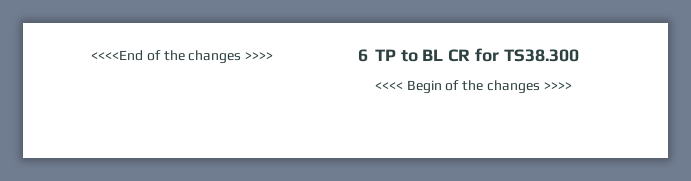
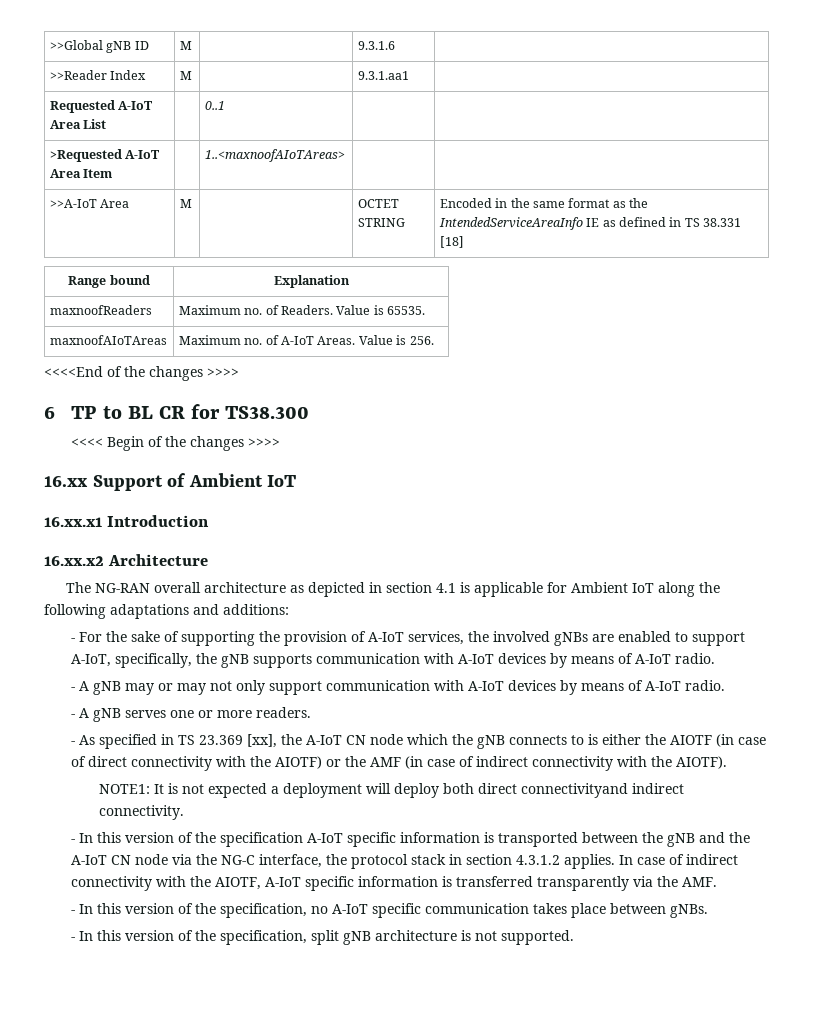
(91, 55) none -> [49,40,149,53] [179,41,192,50] [357,41,395,50] [49,70,147,80] [179,71,192,80] [357,71,409,80] [49,100,154,113] [49,119,107,129] [204,101,225,110] [49,149,161,162] [49,169,113,178] [204,149,345,162] [49,199,130,208] [179,199,192,208] [357,199,399,208] [357,218,405,227] [439,198,649,208] [438,217,742,230] [439,236,464,248] [68,275,150,288] [273,275,350,288] [49,305,152,315] [178,305,426,315] [49,335,167,345] [178,335,434,345] >>Global gNB ID | M | | 9.3.1.6 | // >>Reader Index | M | | 9.3.1.aa1 | // Requested A-IoT Area List | | 0..1 | | // >Requested A-IoT Area Item | | 1..<maxnoofAIoTAreas> | | // >>A-IoT Area | M | | OCTET STRING | Encoded in the same format as the IntendedServiceAreaInfo IE as defined in TS 38.331 [18] // Range bound | Explanation // maxnoofReaders | Maximum no. of Readers. Value is 65535. // maxnoofAIoTAreas | Maximum no. of A-IoT Areas. Value is 256. //
(572, 86) none -> [44,473,297,491] [44,515,210,527] [44,554,209,566] [65,582,720,597] [44,604,289,619] [71,631,746,646] [71,653,716,668] [71,680,726,695] [71,707,312,722] [71,734,767,749] [71,756,728,771] [98,783,684,798] [98,805,184,820] [71,832,751,847] [71,854,739,869] [71,876,718,891] [71,903,709,918] [71,930,575,945] // 16.xx Support of Ambient IoT // 16.xx.x1 Introduction // 16.xx.x2 Architecture // The NG-RAN overall architecture as depicted in section 4.1 is applicable for Ambient IoT along the following adaptations and additions: // - For the sake of supporting the provision of A-IoT services, the involved gNBs are enabled to support A-IoT, specifically, the gNB supports communication with A-IoT devices by means of A-IoT radio. // - A gNB may or may not only support communication with A-IoT devices by means of A-IoT radio. // - A gNB serves one or more readers. // - As specified in TS 23.369 [xx], the A-IoT CN node which the gNB connects to is either the AIOTF (in case of direct connectivity with the AIOTF) or the AMF (in case of indirect connectivity with the AIOTF). // NOTE1: It is not expected a deployment will deploy both direct connectivityand indirect connectivity. // - In this version of the specification A-IoT specific information is transported between the gNB and the A-IoT CN node via the NG-C interface, the protocol stack in section 4.3.1.2 applies. In case of indirect connectivity with the AIOTF, A-IoT specific information is transferred transparently via the AMF. // - In this version of the specification, no A-IoT specific communication takes place between gNBs. // - In this version of the specification, split gNB architecture is not supported.

